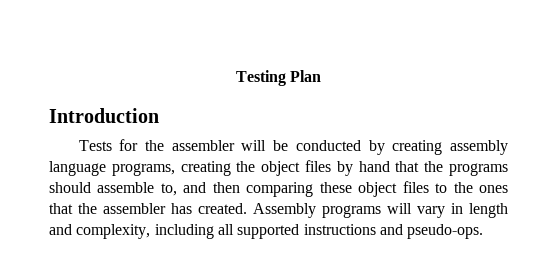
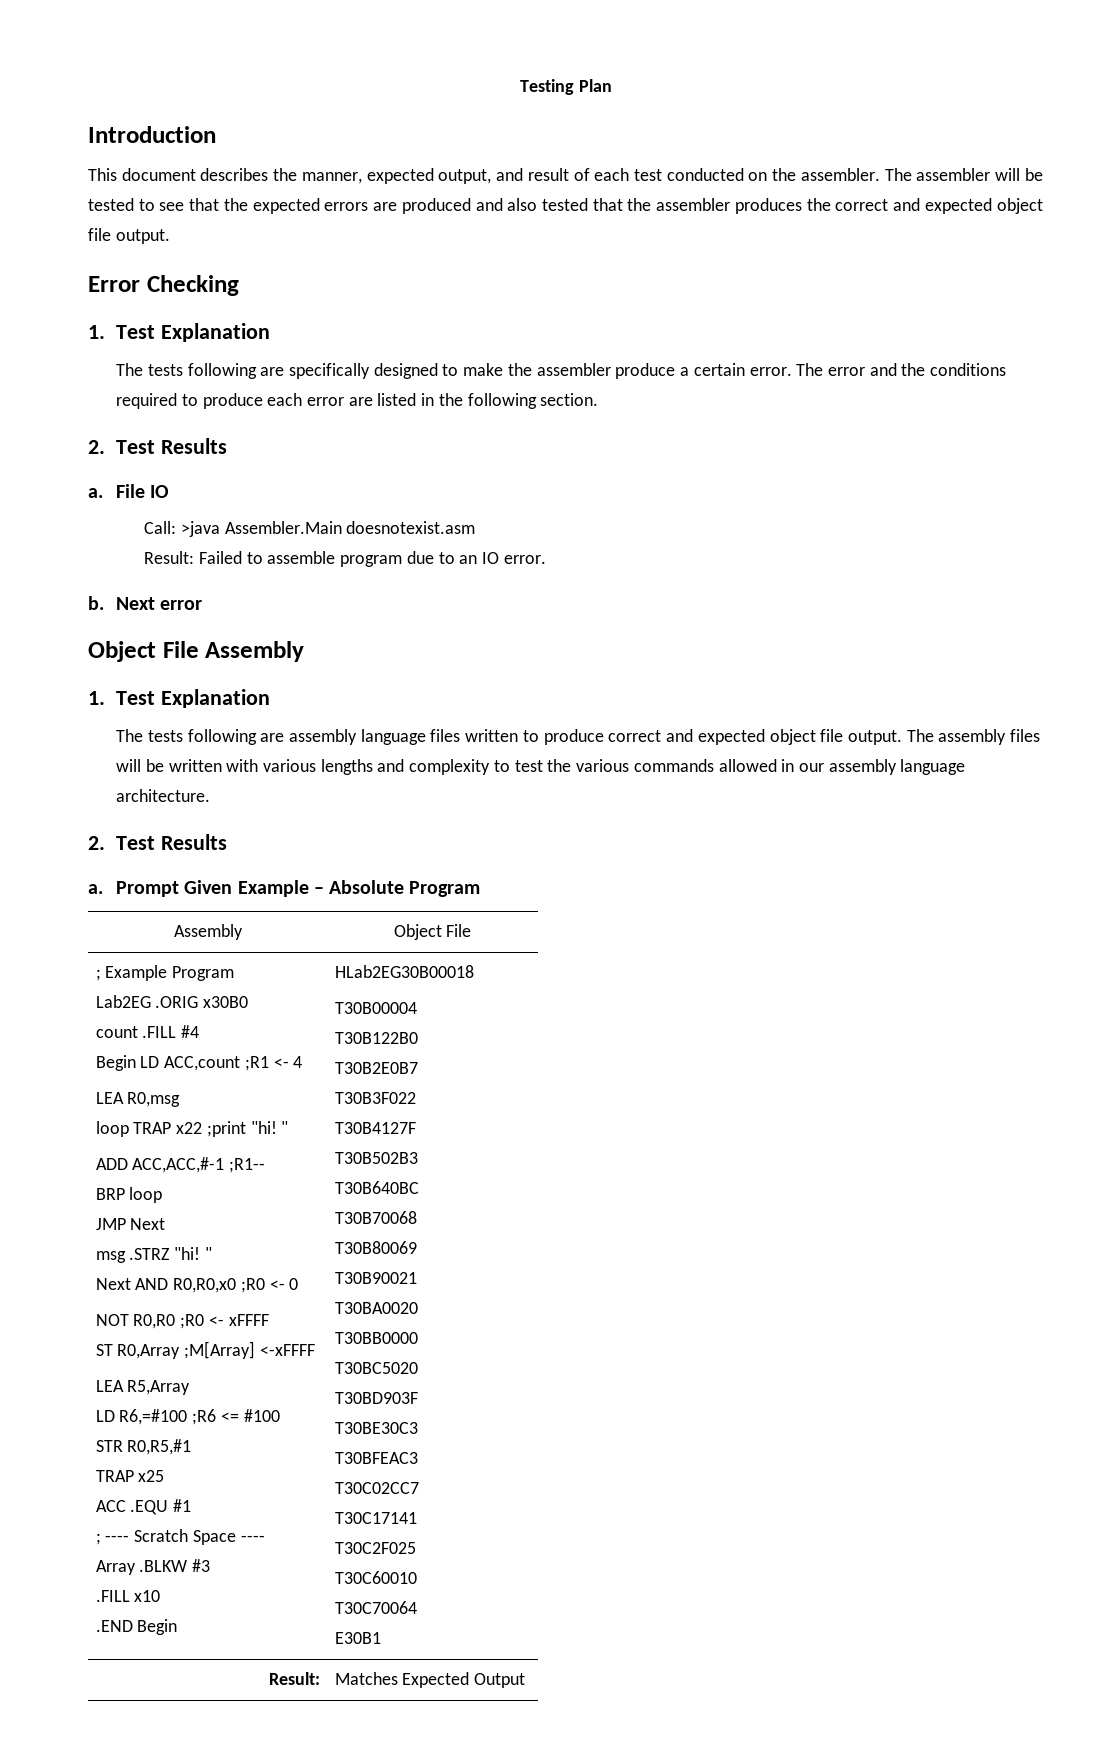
[78,139,509,155] [49,160,509,176] [49,181,508,197] [49,203,508,218] [49,224,484,239] Tests for the assembler will be conducted by creating assembly language programs, creating the object files by hand that the programs should assemble to, and then comparing these object files to the ones that the assembler has created. Assembly programs will vary in length and complexity, including all supported instructions and pseudo-ops. -> [88,168,1043,184] [88,198,1043,214] [88,228,170,244] [88,275,239,296] [88,323,271,342] [116,363,1007,379] [116,393,599,409] [88,438,228,454] [88,484,170,498] [144,521,476,537] [144,551,546,567] [88,596,203,610] [88,641,305,662] [88,689,271,708] [116,729,1041,745] [116,759,966,775] [116,789,211,802] [88,834,228,850] [88,880,481,897] [174,924,243,940] [393,924,472,940] [95,965,235,981] [95,995,249,1008] [95,1025,200,1038] [95,1055,303,1071] [95,1092,181,1107] [95,1121,289,1137] [95,1157,266,1173] [95,1187,163,1203] [95,1218,166,1230] [95,1247,212,1263] [95,1278,299,1293] [95,1314,269,1329] [95,1341,315,1359] [95,1380,191,1395] [95,1409,280,1425] [95,1439,192,1455] [95,1470,165,1482] [95,1499,192,1515] [95,1529,265,1545] [95,1559,211,1575] [95,1590,161,1602] [95,1619,178,1635] [334,965,474,978] [334,1002,417,1014] [334,1032,418,1044] [334,1062,418,1074] [334,1092,416,1104] [334,1122,416,1134] [334,1152,418,1164] [334,1181,419,1194] [334,1211,417,1224] [334,1241,417,1254] [334,1272,417,1284] [334,1302,418,1314] [334,1332,418,1344] [334,1362,418,1374] [334,1392,418,1404] [334,1422,418,1434] [334,1452,418,1464] [334,1482,419,1494] [334,1512,417,1524] [334,1542,416,1554] [334,1571,417,1584] [334,1601,417,1614] [334,1632,381,1644] [269,1672,321,1685] [334,1672,526,1688] This document describes the manner, expected output, and result of each test conducted on the assembler. The assembler will be tested to see that the expected errors are produced and also tested that the assembler produces the correct and expected object file output. // Error Checking // 1. Test Explanation // The tests following are specifically designed to make the assembler produce a certain error. The error and the conditions required to produce each error are listed in the following section. // 2. Test Results // a. File IO // Call: >java Assembler.Main doesnotexist.asm // Result: Failed to assemble program due to an IO error. // b. Next error // Object File Assembly // 1. Test Explanation // The tests following are assembly language files written to produce correct and expected object file output. The assembly files will be written with various lengths and complexity to test the various commands allowed in our assembly language architecture. // 2. Test Results // a. Prompt Given Example – Absolute Program // Assembly | Object File // ; Example Program // Lab2EG .ORIG x30B0 // count .FILL #4 // Begin LD ACC,count ;R1 <- 4 // LEA R0,msg // loop TRAP x22 ;print "hi! " // ADD ACC,ACC,#-1 ;R1-- // BRP loop // JMP Next // msg .STRZ "hi! " // Next AND R0,R0,x0 ;R0 <- 0 // NOT R0,R0 ;R0 <- xFFFF // ST R0,Array ;M[Array] <-xFFFF // LEA R5,Array // LD R6,=#100 ;R6 <= #100 // STR R0,R5,#1 // TRAP x25 // ACC .EQU #1 // ; ---- Scratch Space ---- // Array .BLKW #3 // .FILL x10 // .END Begin | HLab2EG30B00018 // T30B00004 // T30B122B0 // T30B2E0B7 // T30B3F022 // T30B4127F // T30B502B3 // T30B640BC // T30B70068 // T30B80069 // T30B90021 // T30BA0020 // T30BB0000 // T30BC5020 // T30BD903F // T30BE30C3 // T30BFEAC3 // T30C02CC7 // T30C17141 // T30C2F025 // T30C60010 // T30C70064 // E30B1 // Result: | Matches Expected Output

